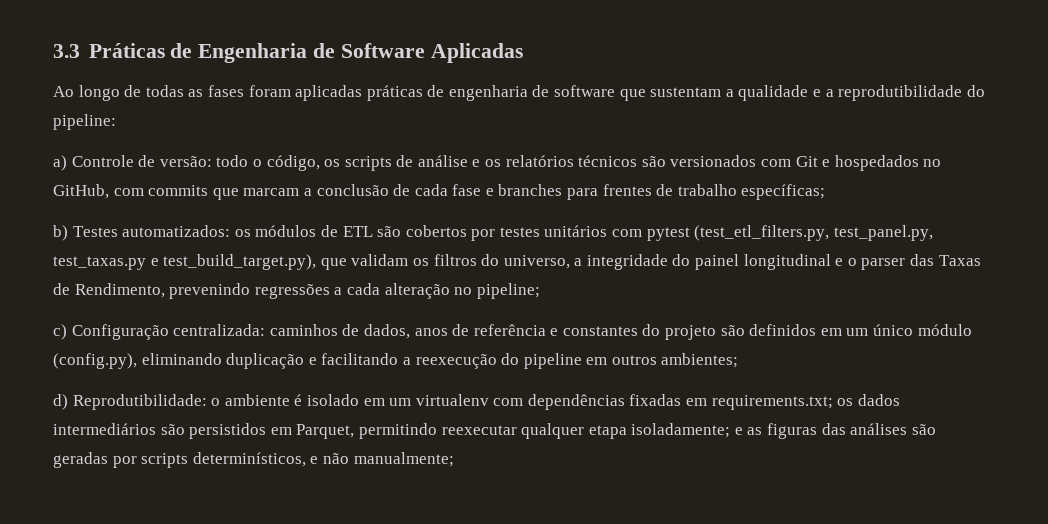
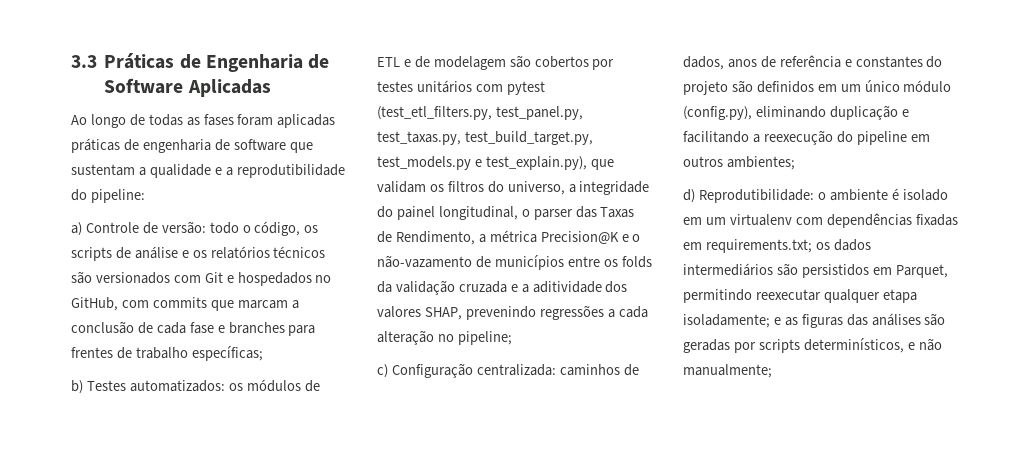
(373, 231) none -> [403,56,506,70] e de modelagem
[53,254,317,270] test_taxas.py e test_build_target.py), -> [377,131,593,145] [377,156,587,170] test_taxas.py, test_build_target.py, test_models.py e test_explain.py),
[743,254,844,270] longitudinal e -> [438,206,518,220] longitudinal,
(165, 290) none -> [478,230,641,244] [377,255,652,270] [377,280,628,295] [377,306,462,320] a métrica Precision@K e o não-vazamento de municípios entre os folds da validação cruzada e a aditividade dos valores SHAP,

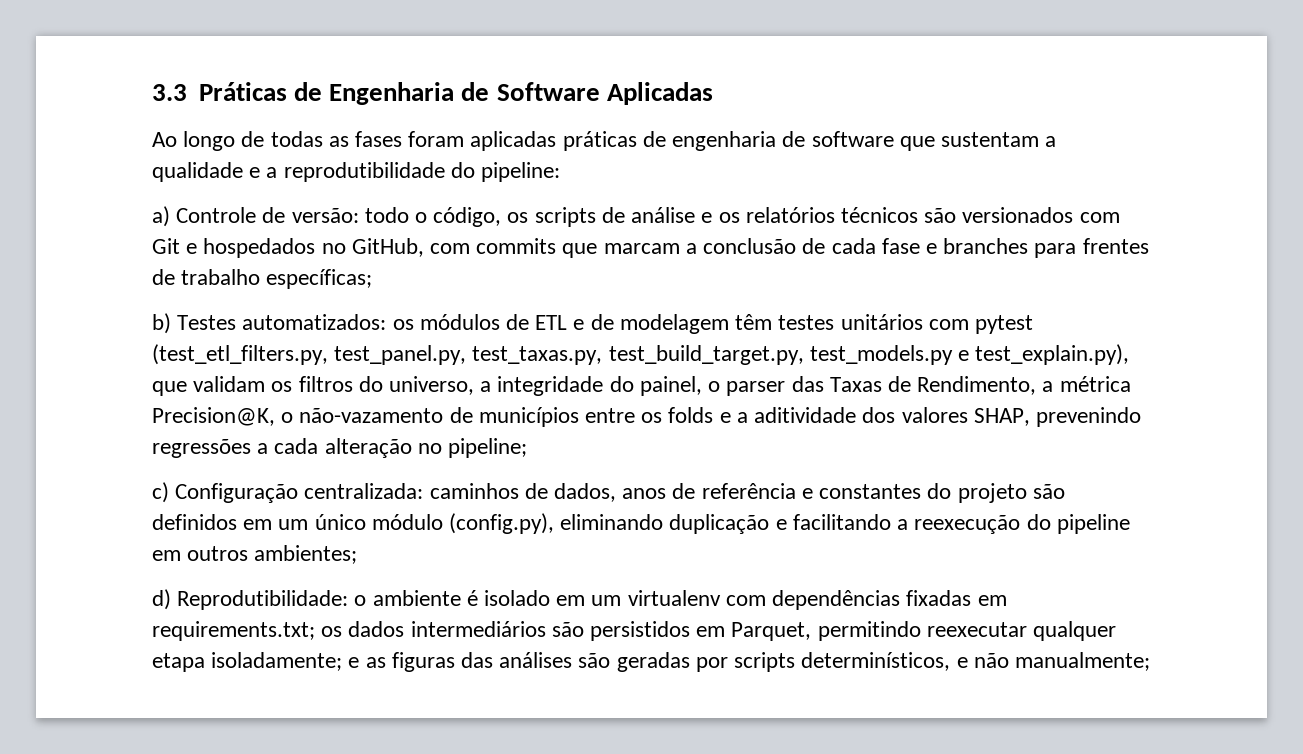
[509,55,615,70] são cobertos por -> [735,314,773,330] têm
[396,206,518,220] painel longitudinal, -> [639,376,702,396] painel,
[540,231,629,244] Precision@K e -> [152,407,275,426] Precision@K,
[377,280,507,295] da validação cruzada -> (714, 415) none

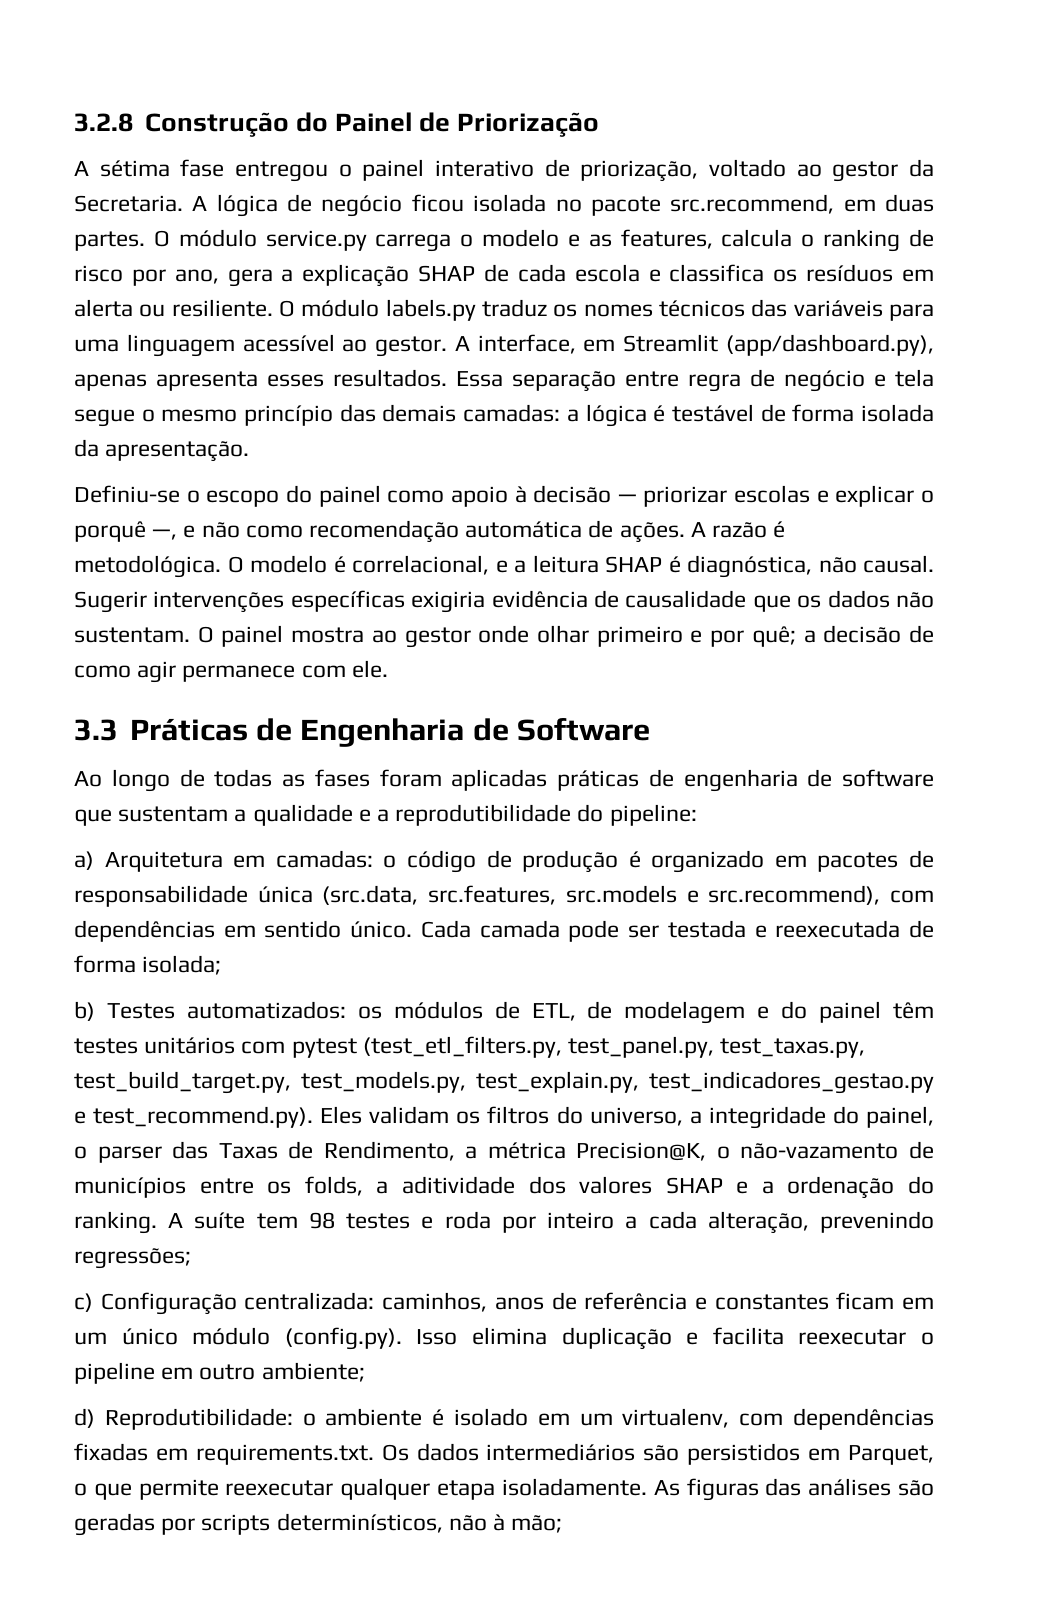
(152, 92) none -> [74,112,600,137] [74,159,934,182] [74,194,935,217] [74,229,934,252] [74,264,935,287] [74,299,934,321] [74,334,934,357] [74,369,934,392] [74,404,935,427] [74,439,250,462] [74,485,934,507] [74,520,786,543] [74,555,934,578] [74,590,934,613] [74,625,934,648] [74,660,388,683] 3.2.8 Construção do Painel de Priorização // A sétima fase entregou o painel interativo de priorização, voltado ao gestor da Secretaria. A lógica de negócio ficou isolada no pacote src.recommend, em duas partes. O módulo service.py carrega o modelo e as features, calcula o ranking de risco por ano, gera a explicação SHAP de cada escola e classifica os resíduos em alerta ou resiliente. O módulo labels.py traduz os nomes técnicos das variáveis para uma linguagem acessível ao gestor. A interface, em Streamlit (app/dashboard.py), apenas apresenta esses resultados. Essa separação entre regra de negócio e tela segue o mesmo princípio das demais camadas: a lógica é testável de forma isolada da apresentação. // Definiu-se o escopo do painel como apoio à decisão — priorizar escolas e explicar o porquê —, e não como recomendação automática de ações. A razão é metodológica. O modelo é correlacional, e a leitura SHAP é diagnóstica, não causal. Sugerir intervenções específicas exigiria evidência de causalidade que os dados não sustentam. O painel mostra ao gestor onde olhar primeiro e por quê; a decisão de como agir permanece com ele. //
[606,82,713,105] Aplicadas -> (650, 729) none
[176,207,1120,227] [152,238,1149,258] [152,269,373,289] Controle de versão: todo o código, os scripts de análise e os relatórios técnicos são versionados com Git e hospedados no GitHub, com commits que marcam a conclusão de cada fase e branches para frentes de trabalho específicas; -> [104,850,935,873] [74,885,934,907] [74,920,935,942] [74,955,222,975] Arquitetura em camadas: o código de produção é organizado em pacotes de responsabilidade única (src.data, src.features, src.models e src.recommend), com dependências em sentido único. Cada camada pode ser testada e reexecutada de forma isolada;
[535,314,729,334] ETL e de modelagem -> [531,1001,882,1024] ETL, de modelagem e do painel
[809,344,1130,365] [152,381,187,396] test_models.py e test_explain.py), que -> [301,1071,934,1094] [74,1106,363,1128] test_models.py, test_explain.py, test_indicadores_gestao.py e test_recommend.py). Eles
[668,407,731,423] folds e -> [304,1176,363,1196] folds,
[973,407,1141,427] [152,438,528,458] SHAP, prevenindo regressões a cada alteração no pipeline; -> [665,1176,935,1199] [74,1211,935,1234] [74,1248,191,1269] SHAP e a ordenação do ranking. A suíte tem 98 testes e roda por inteiro a cada alteração, prevenindo regressões;
[429,483,617,502] caminhos de dados, -> [382,1292,488,1312] caminhos,
[927,483,1065,503] [152,513,1130,534] [152,545,358,564] do projeto são definidos em um único módulo (config.py), eliminando duplicação e facilitando a reexecução do pipeline em outros ambientes; -> [836,1292,935,1310] [74,1327,935,1350] [74,1362,365,1384] ficam em um único módulo (config.py). Isso elimina duplicação e facilita reexecutar o pipeline em outro ambiente;
[627,590,721,606] virtualenv -> [622,1408,730,1428] virtualenv,
[152,621,343,641] requirements.txt; os -> [195,1444,409,1465] requirements.txt. Os
[817,621,1117,641] [152,652,386,672] permitindo reexecutar qualquer etapa isoladamente; e as -> [74,1478,680,1500] o que permite reexecutar qualquer etapa isoladamente. As
[956,652,1150,671] e não manualmente; -> [448,1514,563,1533] não à mão;

